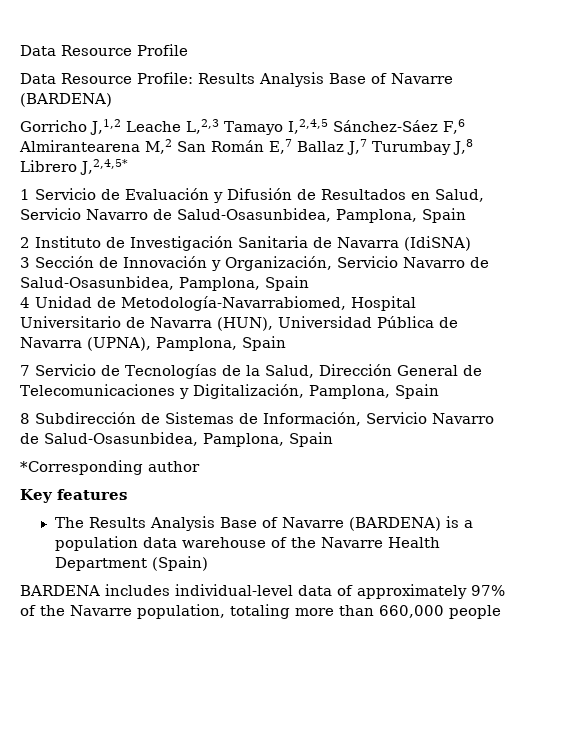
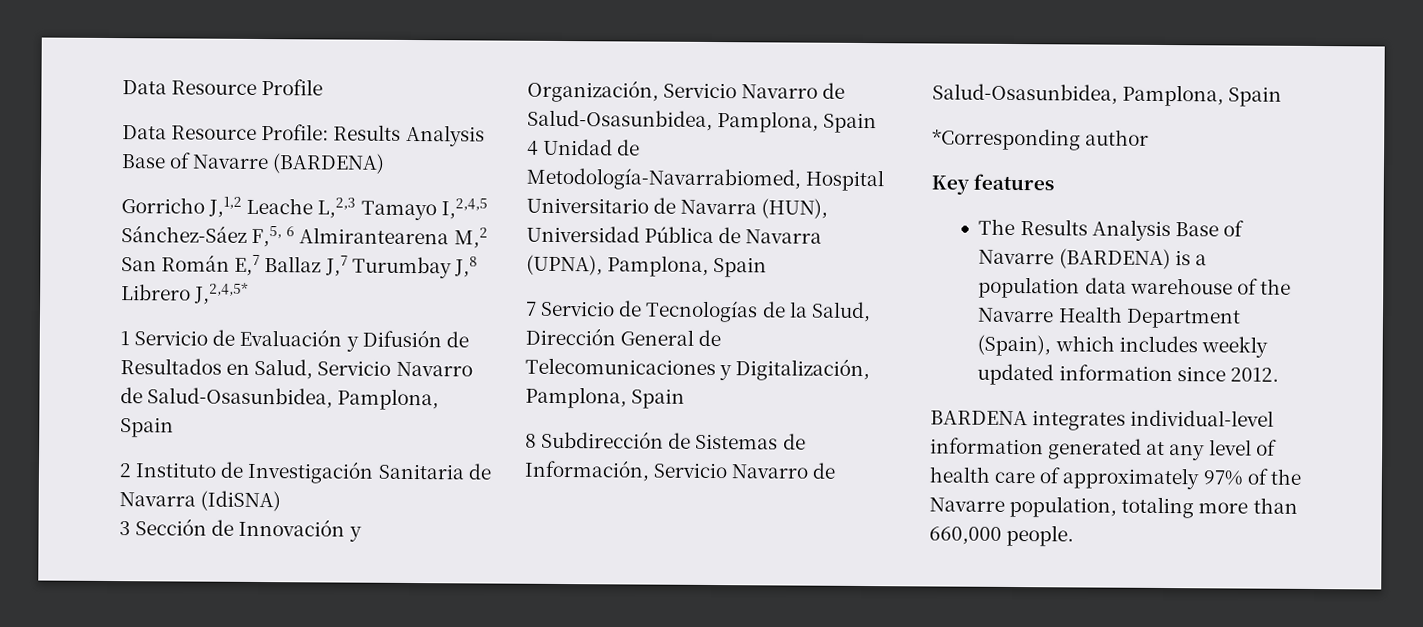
[442,119,465,134] F,6 -> [251,225,296,248] F,5, 6
[151,556,208,571] [20,584,332,596] (Spain) // BARDENA includes individual-level data -> [977,334,1268,358] [977,363,1279,386] [930,409,1275,431] [930,437,1277,461] [929,466,1036,484] (Spain), which includes weekly updated information since 2012. // BARDENA integrates individual-level information generated at any level of health care
[449,605,501,619] people -> [1006,524,1075,547] people.

